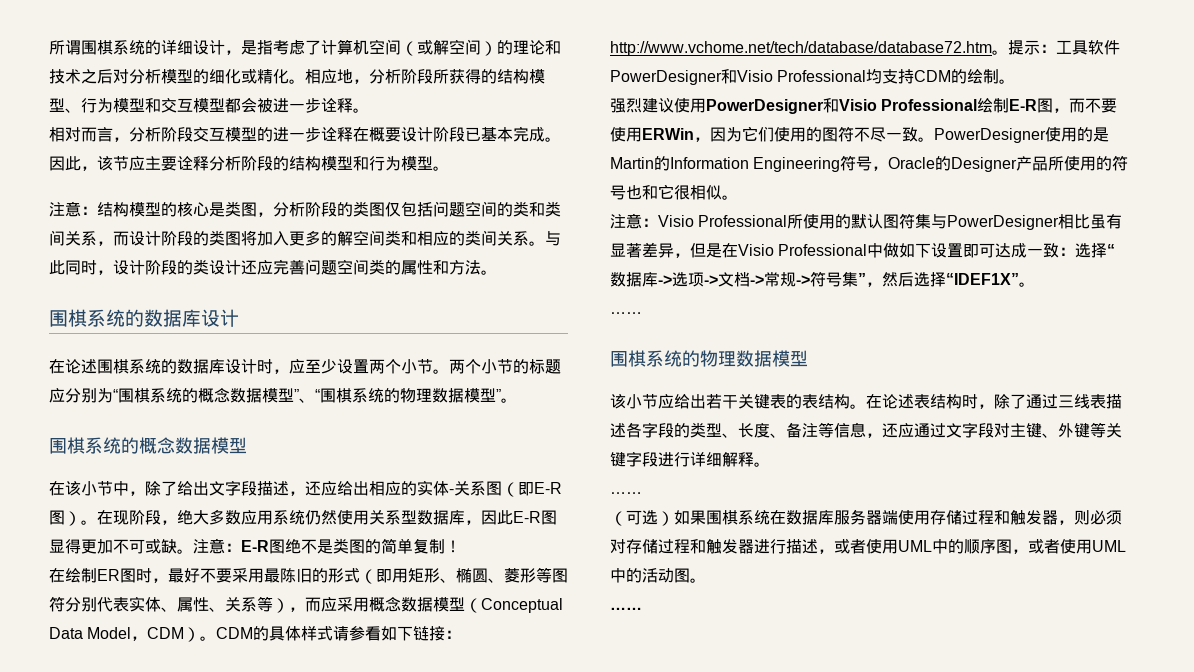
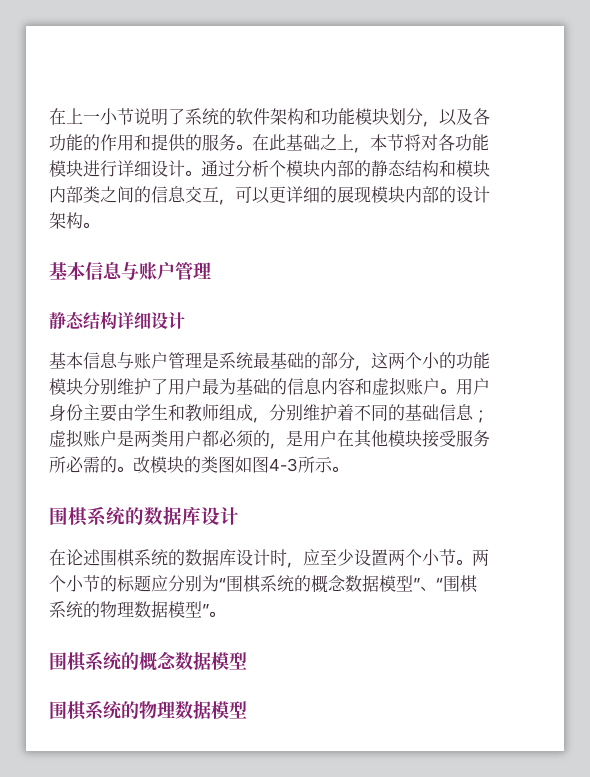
[49,39,561,56] [49,69,545,84] [49,97,369,113] [49,126,561,142] [49,155,449,171] [49,201,561,217] [49,230,561,246] [49,259,481,275] 所谓围棋系统的详细设计，是指考虑了计算机空间（或解空间）的理论和技术之后对分析模型的细化或精化。相应地，分析阶段所获得的结构模型、行为模型和交互模型都会被进一步诠释。 // 相对而言，分析阶段交互模型的进一步诠释在概要设计阶段已基本完成。因此，该节应主要诠释分析阶段的结构模型和行为模型。 // 注意：结构模型的核心是类图，分析阶段的类图仅包括问题空间的类和类间关系，而设计阶段的类图将加入更多的解空间类和相应的类间关系。与此同时，设计阶段的类设计还应完善问题空间类的属性和方法 -> [49,108,490,127] [49,134,489,153] [49,160,490,177] [49,186,490,205] [49,212,99,229] [49,262,211,280] [49,311,185,330] [49,352,490,371] [49,377,490,396] [49,403,489,423] [49,429,490,449] [49,456,333,473] 在上一小节说明了系统的软件架构和功能模块划分，以及各功能的作用和提供的服务。在此基础之上，本节将对各功能模块进行详细设计。通过分析个模块内部的静态结构和模块内部类之间的信息交互，可以更详细的展现模块内部的设计架构。 // 基本信息与账户管理 // 静态结构详细设计 // 基本信息与账户管理是系统最基础的部分，这两个小的功能模块分别维护了用户最为基础的信息内容和虚拟账户。用户身份主要由学生和教师组成，分别维护着不同的基础信息；虚拟账户是两类用户都必须的，是用户在其他模块接受服务所必需的。改模块的类图如图4-3所示
[49,480,562,497] [49,509,557,526] [49,538,461,554] [49,567,568,584] [49,596,563,613] [49,626,462,642] [610,39,1120,56] [610,69,1016,85] [610,98,1118,114] [610,126,1109,143] [610,155,1129,172] [610,184,738,200] [610,213,1123,230] [610,242,1116,258] [610,271,1035,287] [610,312,642,314] [610,350,808,367] [610,393,1122,409] [610,422,1122,438] [610,451,770,467] [610,492,642,494] [610,509,1122,526] [610,539,1126,554] [610,568,706,583] [610,607,642,610] // 在该小节中，除了给出文字段描述，还应给出相应的实体-关系图（即E-R图）。在现阶段，绝大多数应用系统仍然使用关系型数据库，因此E-R图显得更加不可或缺。注意：E-R图绝不是类图的简单复制！ // 在绘制ER图时，最好不要采用最陈旧的形式（即用矩形、椭圆、菱形等图符分别代表实体、属性、关系等），而应采用概念数据模型（Conceptual Data Model，CDM）。CDM的具体样式请参看如下链接：http://www.vchome.net/tech/database/database72.htm。提示：工具软件PowerDesigner和Visio Professional均支持CDM的绘制。 // 强烈建议使用PowerDesigner和Visio Professional绘制E-R图，而不要使用ERWin，因为它们使用的图符不尽一致。PowerDesigner使用的是Martin的Information Engineering符号，Oracle的Designer产品所使用的符号也和它很相似。 // 注意：Visio Professional所使用的默认图符集与PowerDesigner相比虽有显著差异，但是在Visio Professional中做如下设置即可达成一致：选择“数据库->选项->文档->常规->符号集”，然后选择“IDEF1X”。 // …… // 围棋系统的物理数据模型 // 该小节应给出若干关键表的表结构。在论述表结构时，除了通过三线表描述各字段的类型、长度、备注等信息，还应通过文字段对主键、外键等关键字段进行详细解释。 // …… // （可选）如果围棋系统在数据库服务器端使用存储过程和触发器，则必须对存储过程和触发器进行描述，或者使用UML中的顺序图，或者使用UML中的活动图。 // …… -> [49,700,247,720] // 围棋系统的物理数据模型

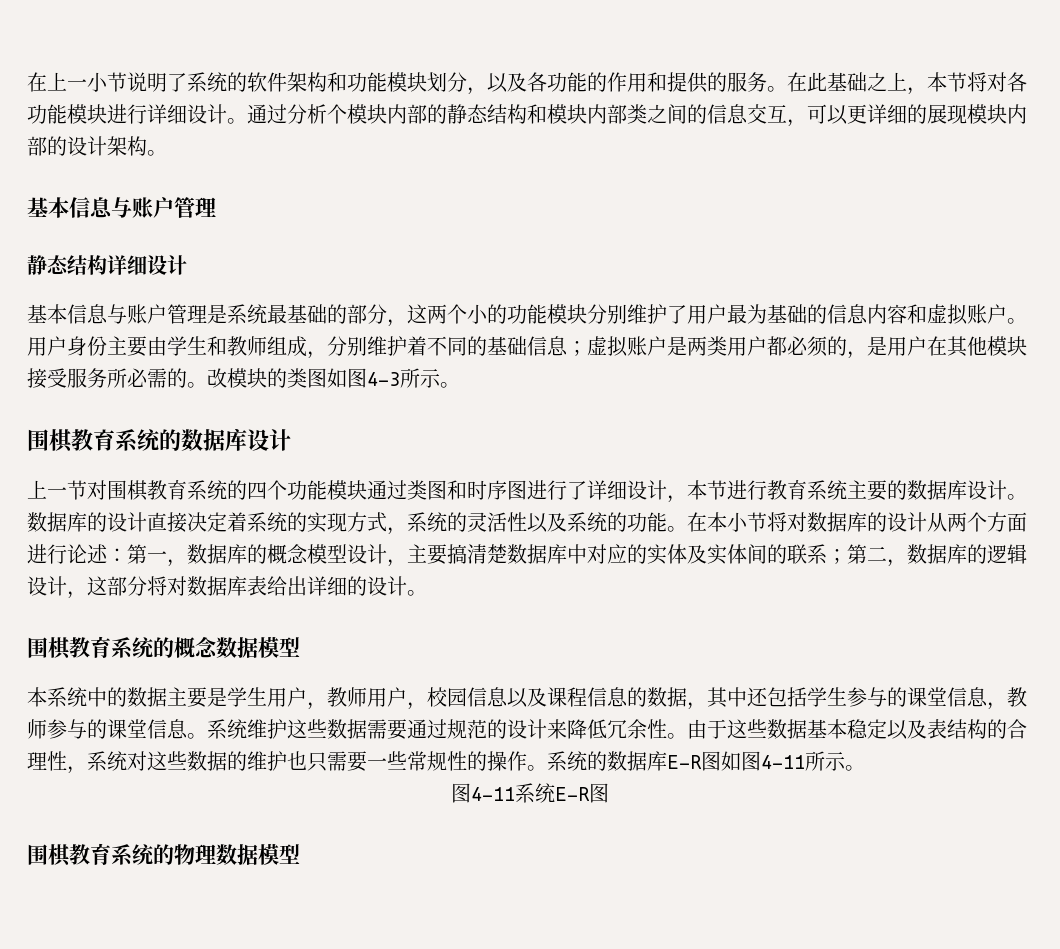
(88, 516) none -> [71,429,115,451] 教育
[49,549,489,568] [49,575,478,593] [49,601,225,618] [49,651,247,671] [49,701,86,720] 在论述围棋系统的数据库设计时，应至少设置两个小节。两个小节的标题应分别为“围棋系统的概念数据模型”、“围棋系统的物理数据模型”。 // 围棋系统的概念数据模型 // 围棋 -> [27,480,1027,503] [27,512,1027,535] [27,544,1027,567] [27,576,427,599] [27,636,300,660] [27,687,1027,710] [27,719,1027,740] [27,751,865,774] [451,783,609,803] [27,843,111,867] 上一节对围棋教育系统的四个功能模块通过类图和时序图进行了详细设计，本节进行教育系统主要的数据库设计。数据库的设计直接决定着系统的实现方式，系统的灵活性以及系统的功能。在本小节将对数据库的设计从两个方面进行论述：第一，数据库的概念模型设计，主要搞清楚数据库中对应的实体及实体间的联系；第二，数据库的逻辑设计，这部分将对数据库表给出详细的设计。 // 围棋教育系统的概念数据模型 // 本系统中的数据主要是学生用户，教师用户，校园信息以及课程信息的数据，其中还包括学生参与的课堂信息，教师参与的课堂信息。系统维护这些数据需要通过规范的设计来降低冗余性。由于这些数据基本稳定以及表结构的合理性，系统对这些数据的维护也只需要一些常规性的操作。系统的数据库E-R图如图4-11所示。 // 图4-11系统E-R图 // 围棋教育

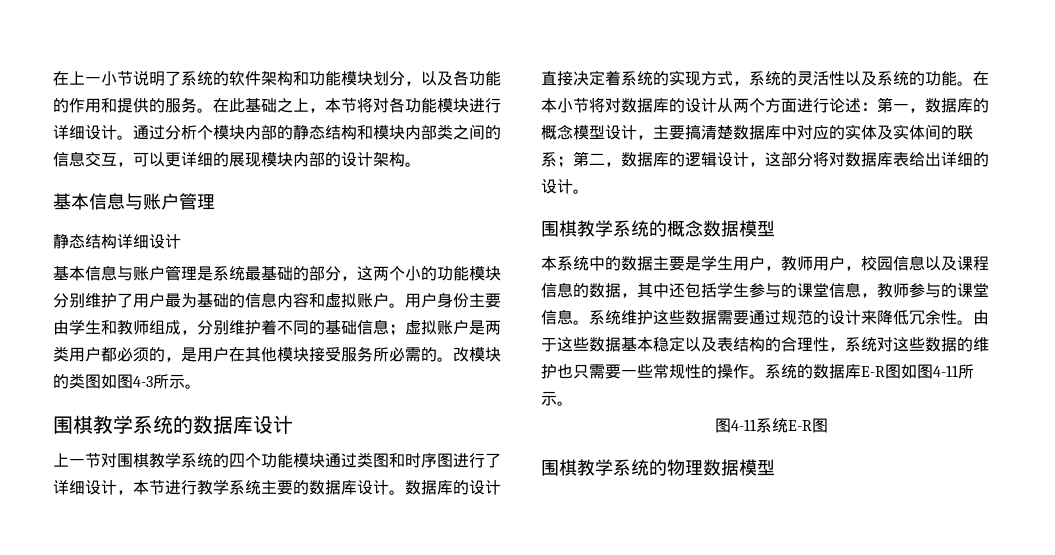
[93,429,115,451] 育 -> [113,415,133,434] 学
[167,480,187,500] 育 -> [165,452,181,468] 学
[787,480,807,500] 育 -> [213,479,229,495] 学
[90,636,111,658] 育 -> [595,220,613,237] 学
[90,843,111,865] 育 -> [595,459,613,476] 学

